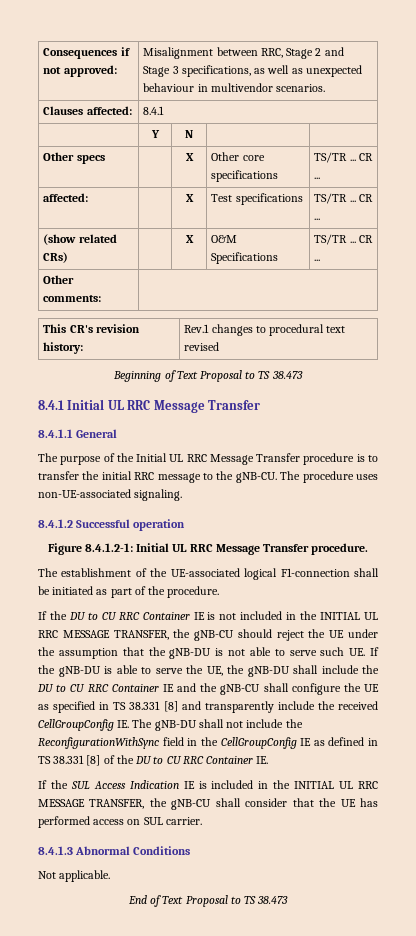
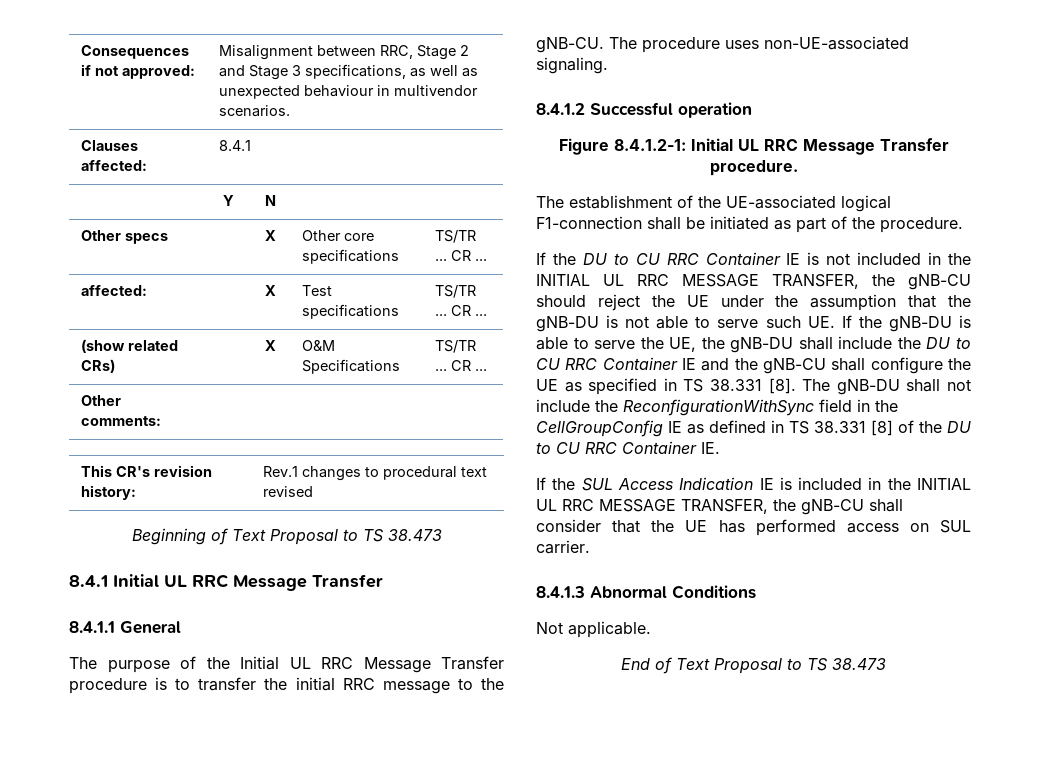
[163,701,378,713] [38,719,130,731] [8] and transparently include the received CellGroupConfig IE. -> [768,378,796,394] [8].

